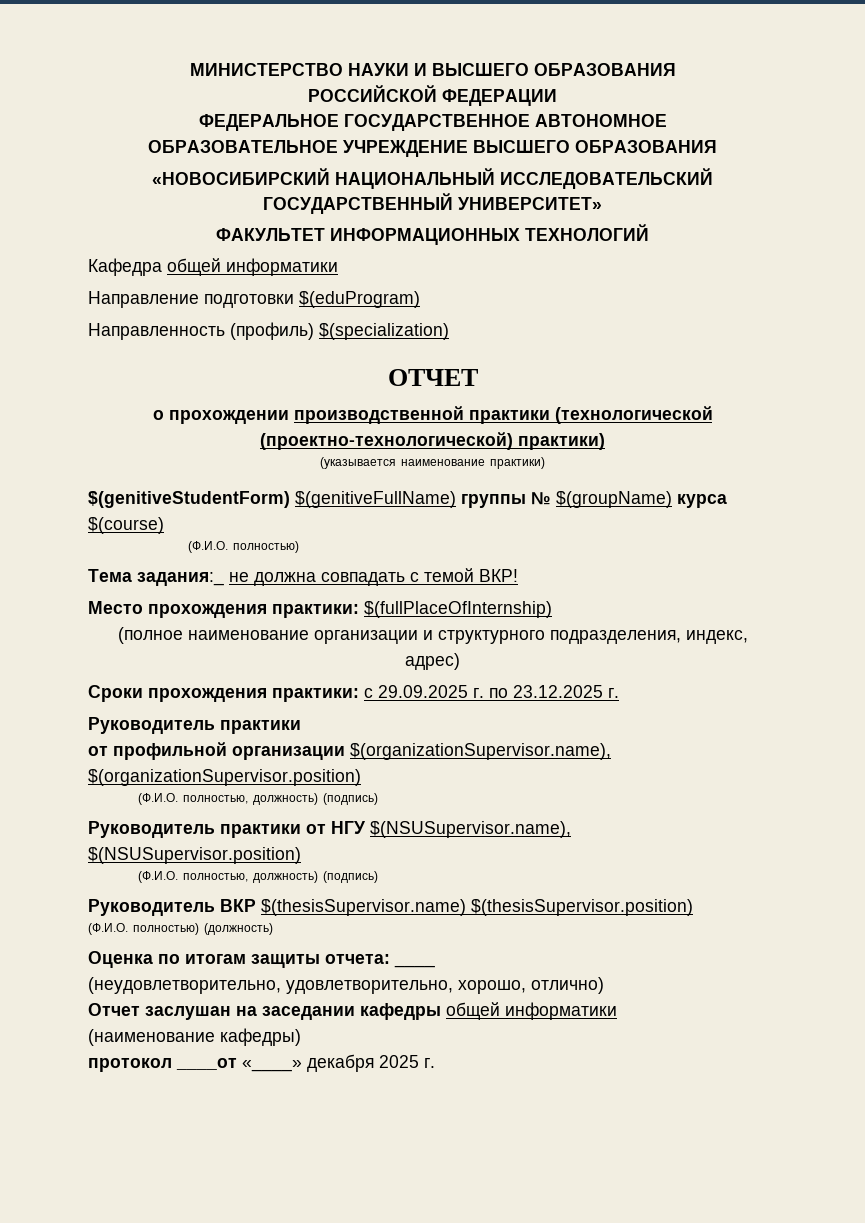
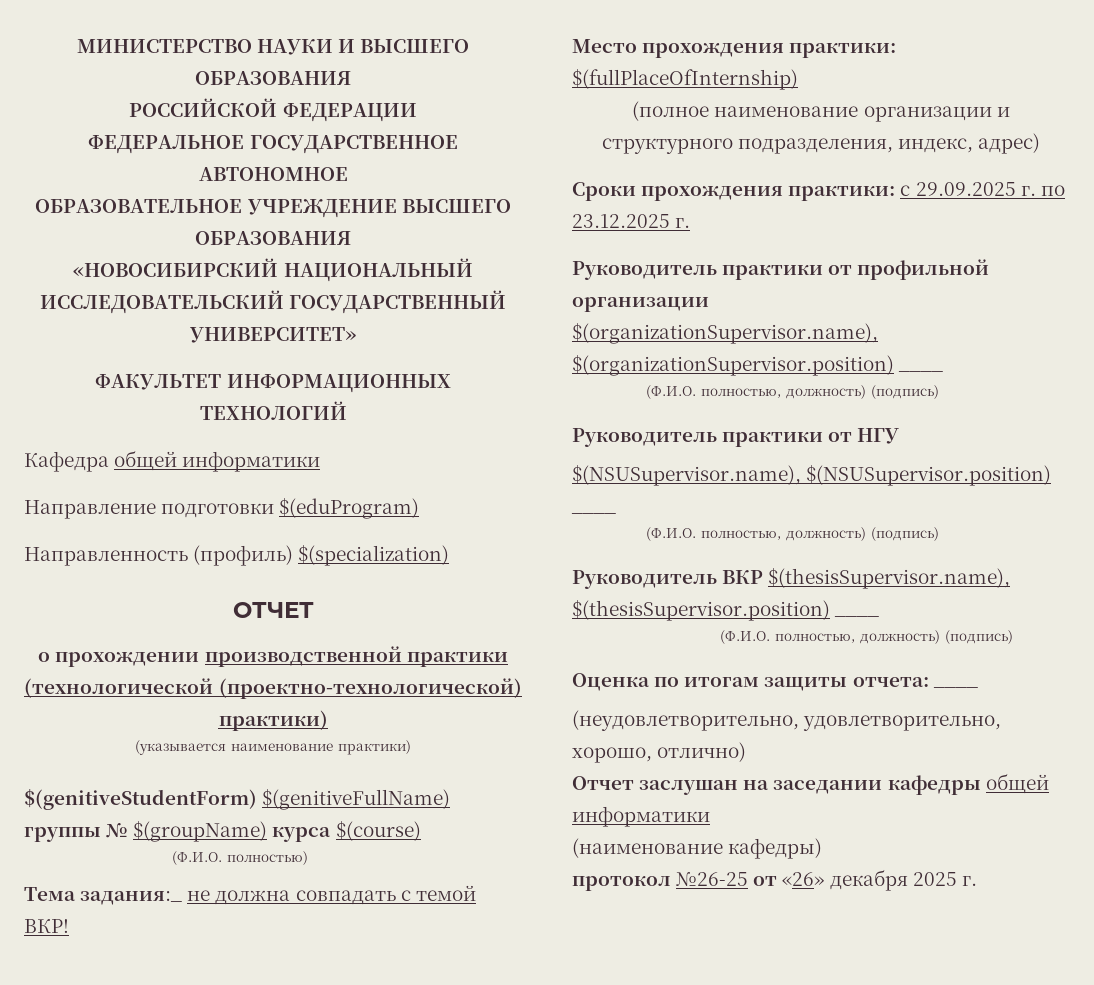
(301, 727) // -> (824, 272) none
(345, 753) none -> (709, 304) //
(361, 777) none -> [898,371,944,372] ____
(366, 827) none -> (900, 436) //
(301, 855) none -> [571,513,616,514] ____
[261,899,466,916] $(thesisSupervisor.name) -> [768,568,1011,589] $(thesisSupervisor.name),
[88,923,273,935] // (Ф.И.О. полностью) (должность) -> [834,616,880,617] [719,630,1014,644] ____ // (Ф.И.О. полностью, должность) (подпись)
[176,1058,302,1072] ____от «____» -> [676,872,825,886] №26-25 от «26»

